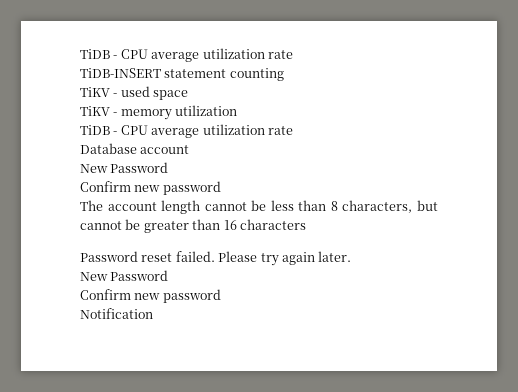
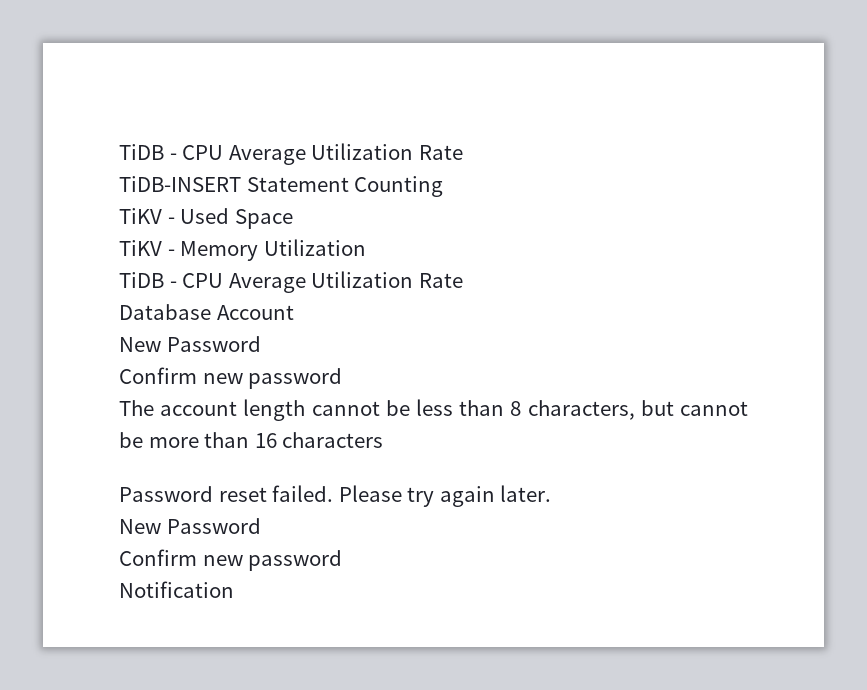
[80,48,293,62] TiDB - CPU average utilization rate -> [119,143,463,165] TiDB - CPU Average Utilization Rate
[164,68,284,81] [80,86,189,100] [80,105,238,120] [80,124,293,138] statement counting // TiKV - used space // TiKV - memory utilization // TiDB - CPU average utilization rate -> [246,176,444,197] [119,208,293,229] [119,239,366,261] [119,271,463,293] Statement Counting // TiKV - Used Space // TiKV - Memory Utilization // TiDB - CPU Average Utilization Rate
[140,145,190,154] account -> [216,305,294,320] Account
[143,221,189,233] greater -> [148,437,199,448] more

